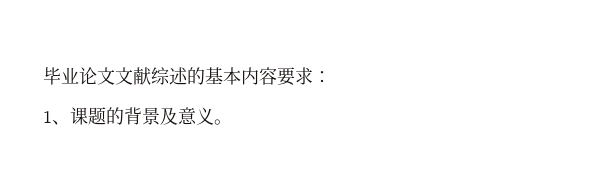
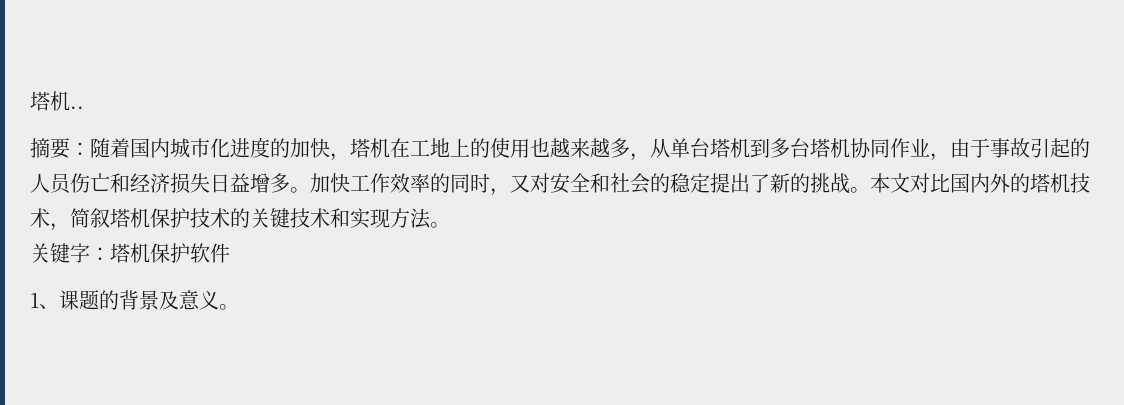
[43,67,331,86] 毕业论文文献综述的基本内容要求： -> [30,91,84,111] [30,137,1090,161] [30,173,1090,196] [30,208,450,231] [30,243,230,263] 塔机.. // 摘要：随着国内城市化进度的加快，塔机在工地上的使用也越来越多，从单台塔机到多台塔机协同作业，由于事故引起的人员伤亡和经济损失日益增多。加快工作效率的同时，又对安全和社会的稳定提出了新的挑战。本文对比国内外的塔机技术，简叙塔机保护技术的关键技术和实现方法。 // 关键字：塔机保护软件

